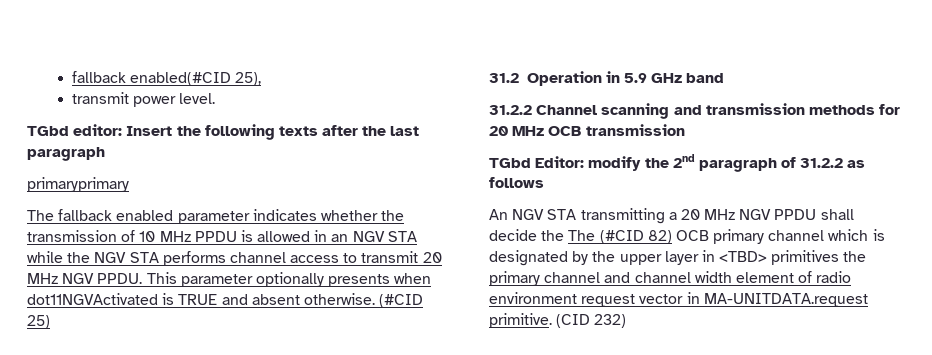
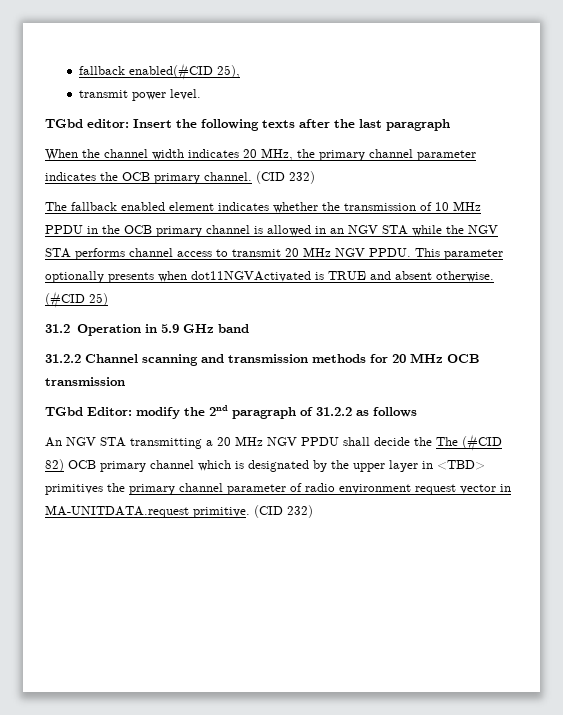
[27,177,129,192] primaryprimary -> [45,148,476,161] [45,171,315,184] When the channel width indicates 20 MHz, the primary channel parameter indicates the OCB primary channel. (CID 232)
[177,211,250,224] parameter -> [169,202,214,211] element
(237, 236) none -> [87,225,250,237] in the OCB primary channel
[604,271,794,283] and channel width element -> [227,484,286,495] parameter

